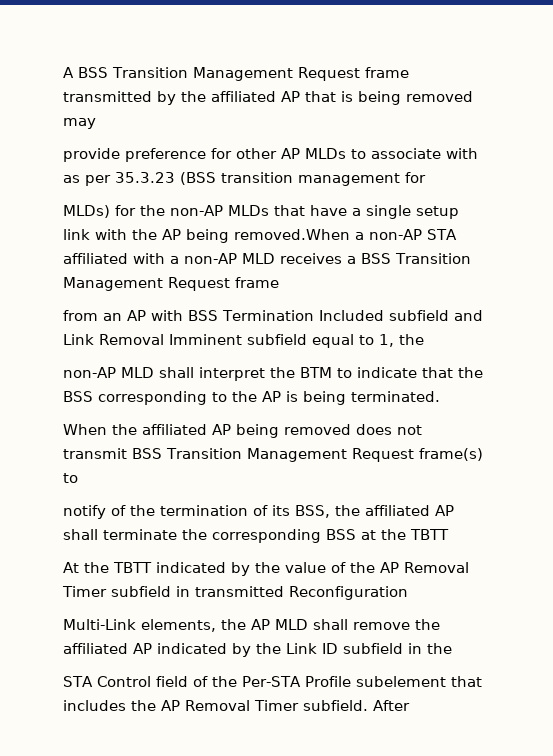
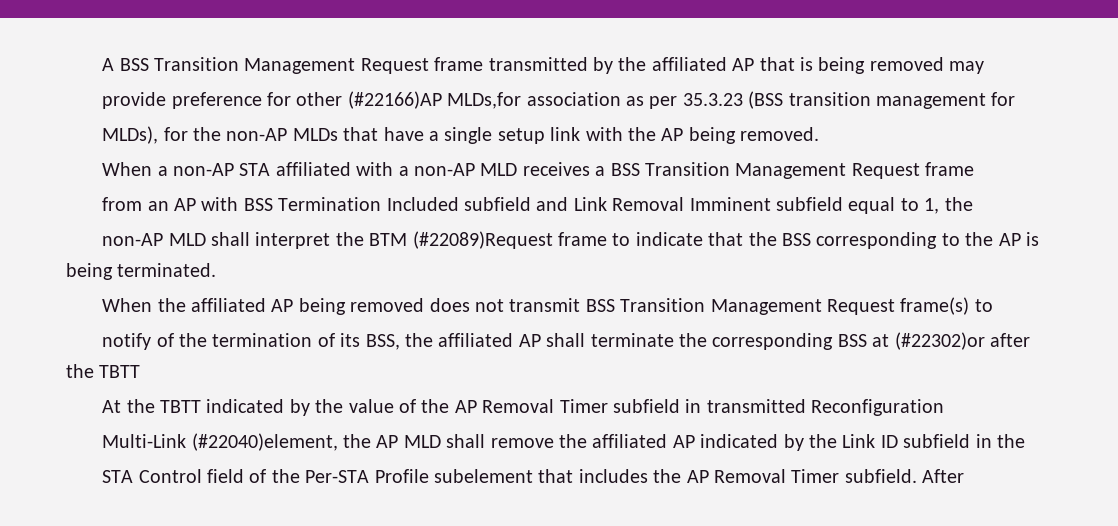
[281,148,478,159] AP MLDs to associate with -> [347,91,621,109] (#22166)AP MLDs,for association
[63,205,110,218] MLDs) -> [102,126,159,144] MLDs),
[234,229,350,240] removed.When -> [740,127,820,141] [102,162,153,176] removed. // When
(332, 372) none -> [412,231,607,249] (#22089)Request frame
(376, 535) none -> [894,332,1030,350] (#22302)or after
[141,619,216,632] elements, -> [191,433,338,451] (#22040)element,

